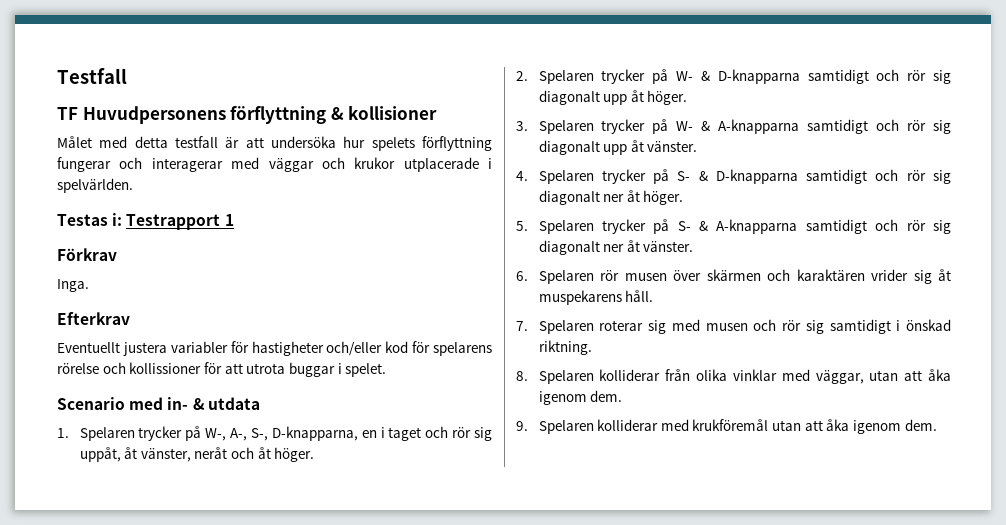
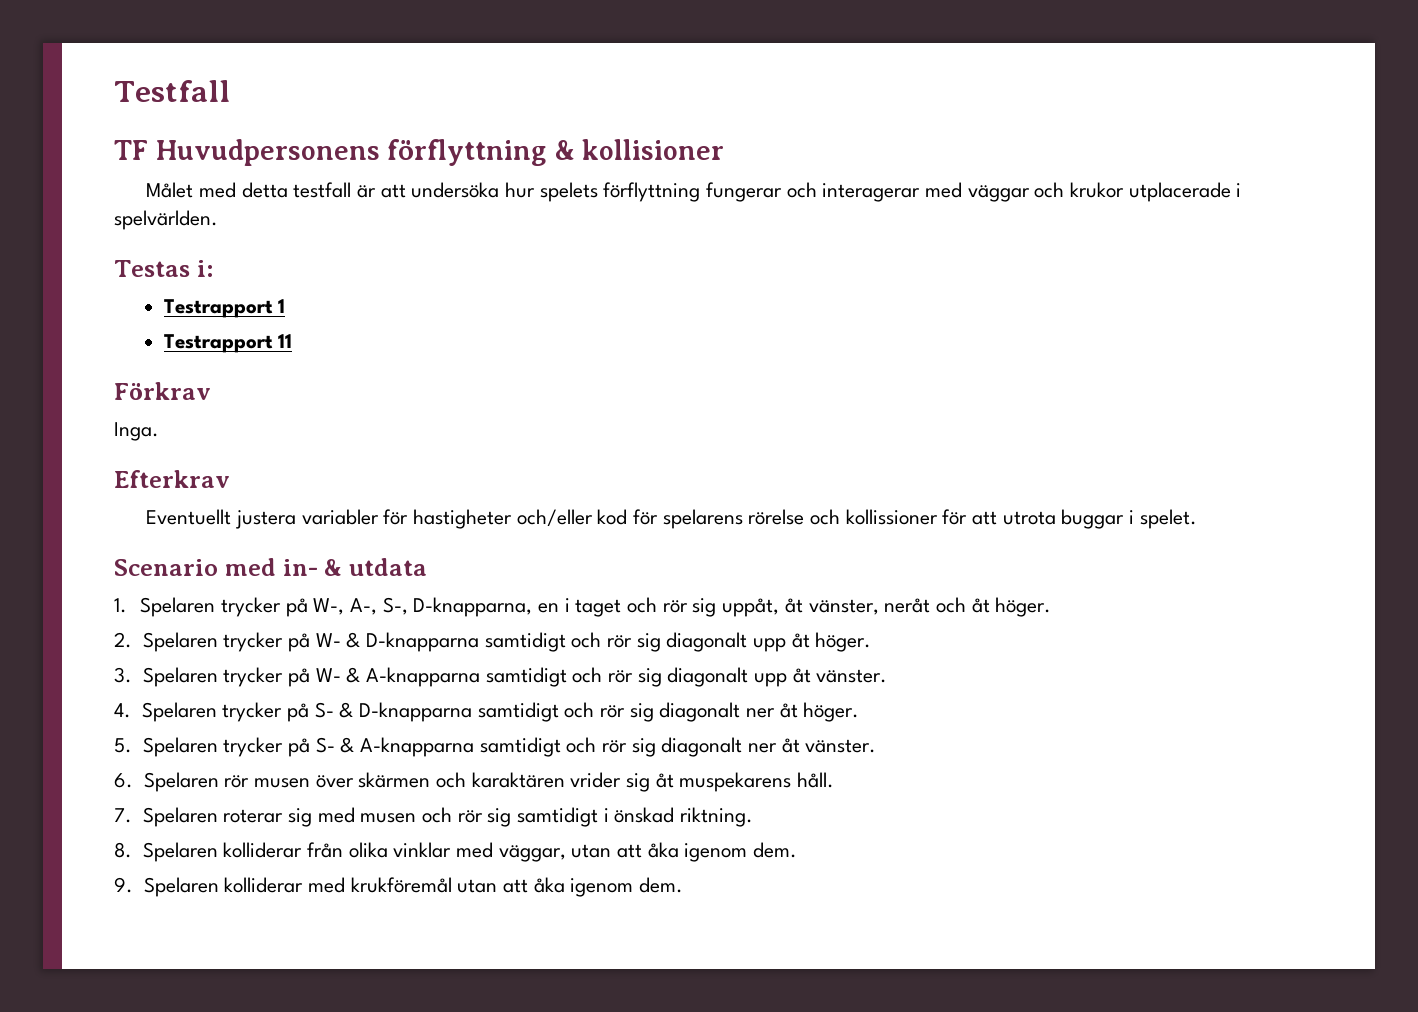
(123, 219) none -> (214, 268) //
(234, 220) none -> [163,334,293,353] // Testrapport 11

